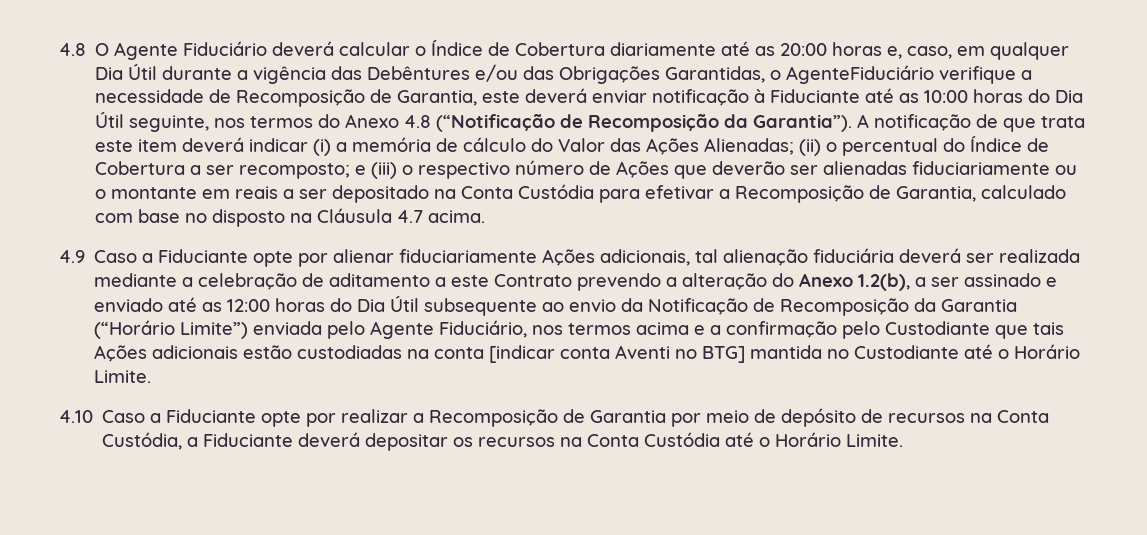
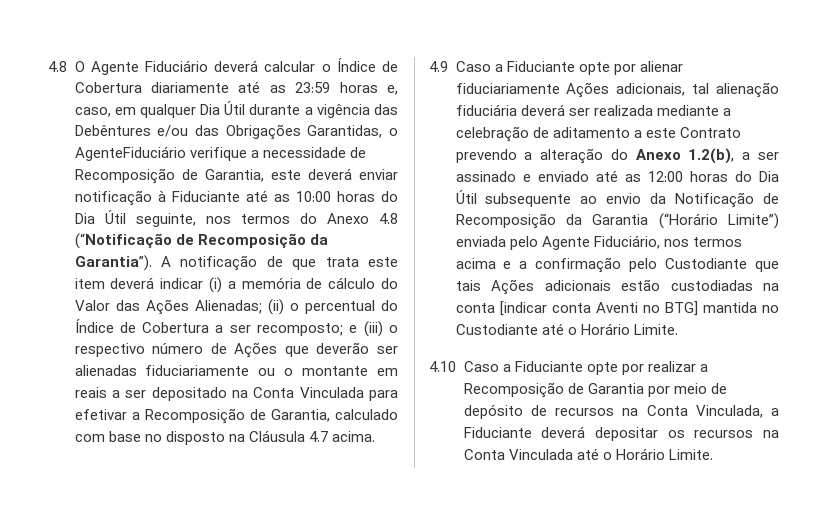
[780,43,828,56] 20:00 -> [295,82,331,93] 23:59
[518,184,595,199] Custódia -> [299,387,364,398] Vinculada
[102,432,183,450] Custódia, -> [695,405,763,418] Vinculada,
[644,432,721,447] Custódia -> [508,449,573,460] Vinculada

